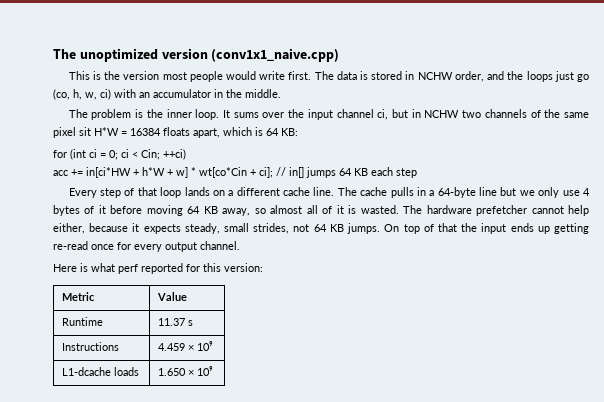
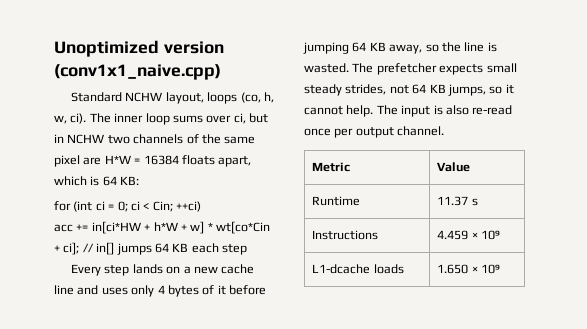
[53,48,158,62] The unoptimized -> [54,40,159,57] Unoptimized
[68,71,590,82] [53,89,281,100] [68,109,374,120] This is the version most people would write first. The data is stored in NCHW order, and the loops just go (co, h, w, ci) with an accumulator in the middle. // The problem is the inner loop. It sums over the input channel -> [71,92,274,104] [54,113,232,125] Standard NCHW layout, loops (co, h, w, ci). The inner loop sums over
[79,127,91,136] sit -> [83,157,102,165] are
[124,187,580,198] of that loop lands on a different cache line. The cache pulls in a 64-byte line but we only use -> [132,264,255,274] [54,285,155,297] lands on a new cache line and uses only
[146,205,183,216] moving -> [303,42,349,54] jumping
[270,205,589,216] [53,223,590,234] [53,241,240,252] [53,263,263,274] almost all of it is wasted. The hardware prefetcher cannot help either, because it expects steady, small strides, not 64 KB jumps. On top of that the input ends up getting re-read once for every output channel. // Here is what perf reported for this version: -> [441,42,497,52] [304,63,517,75] [304,84,514,96] [304,105,513,117] [304,126,445,138] the line is wasted. The prefetcher expects small steady strides, not 64 KB jumps, so it cannot help. The input is also re-read once per output channel.

